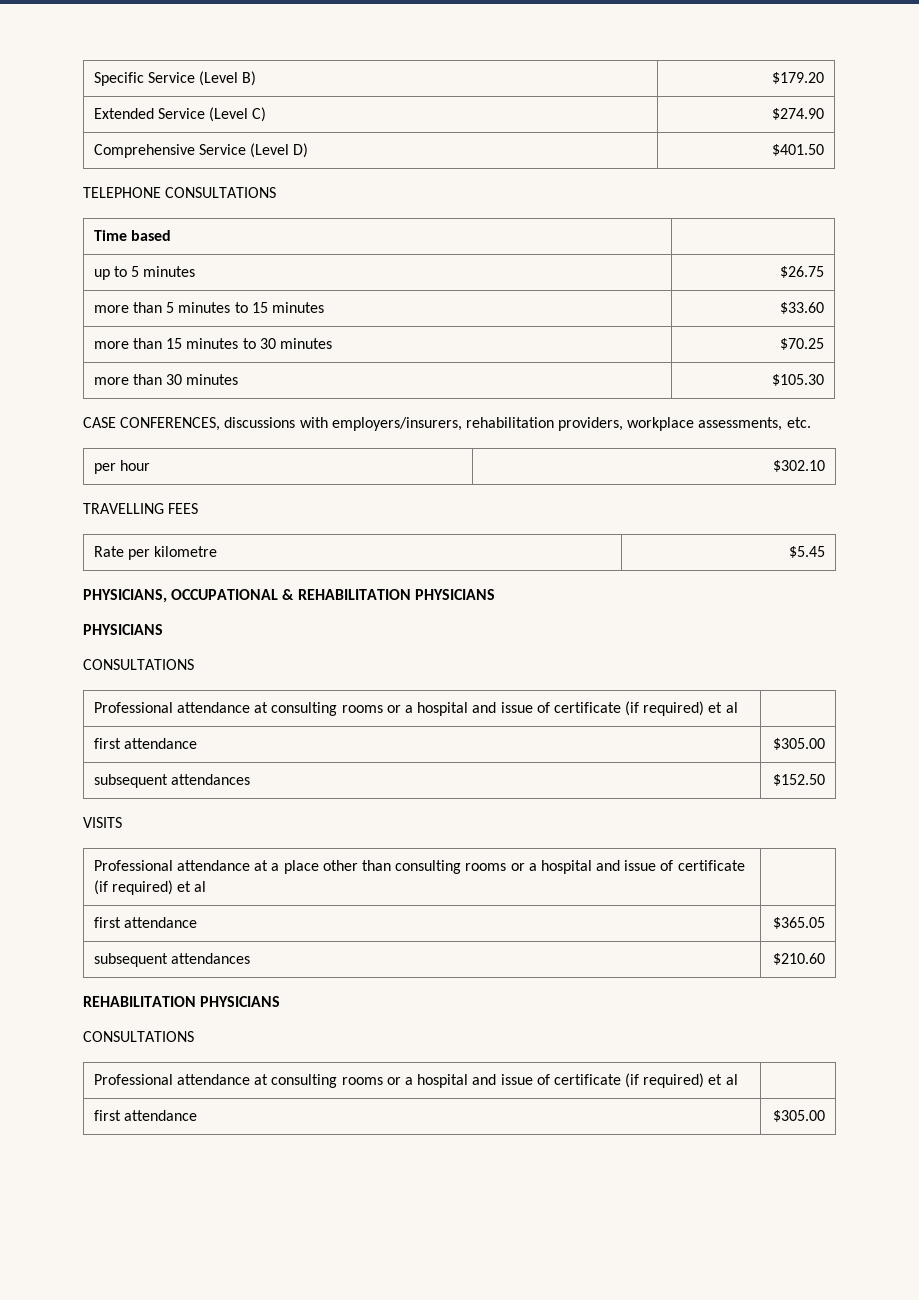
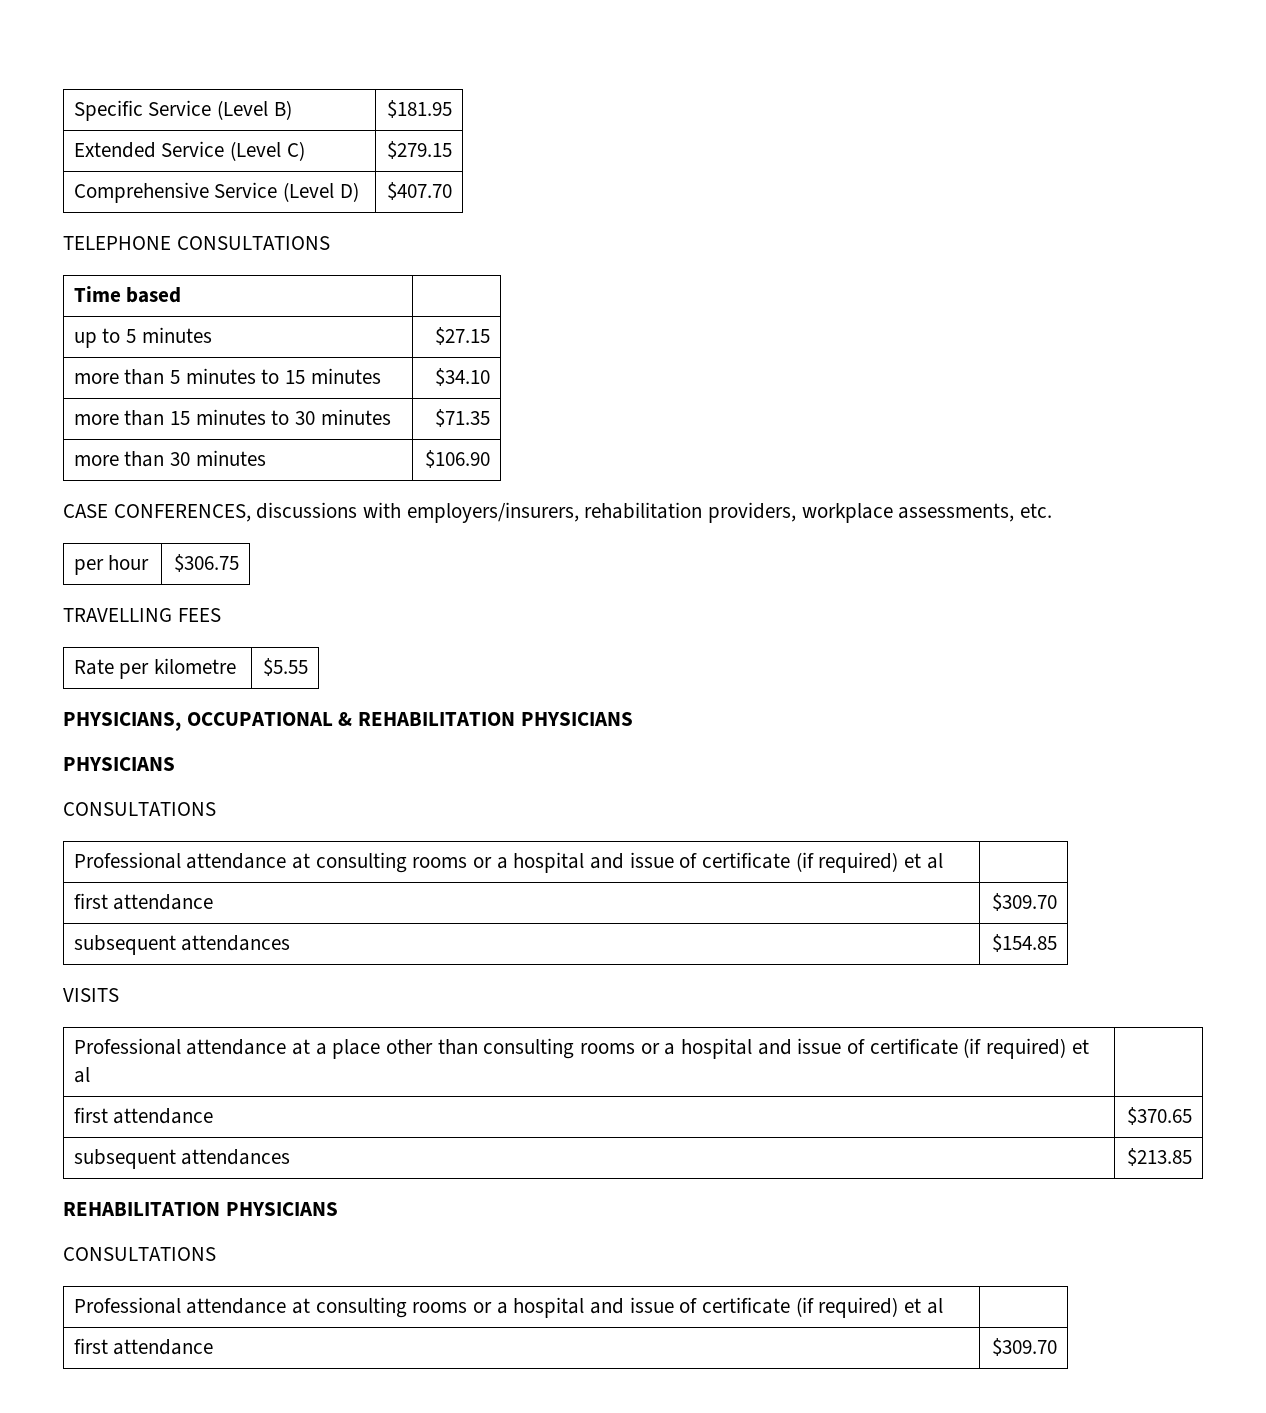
[772,72,825,84] $179.20 -> [387,100,453,118] $181.95
[772,108,825,120] $274.90 -> [387,141,453,159] $279.15
[772,144,825,156] $401.50 -> [387,182,453,200] $407.70
[780,266,825,278] $26.75 -> [435,327,491,345] $27.15
[780,302,825,314] $33.60 -> [435,368,491,386] $34.10
[780,338,825,350] $70.25 -> [435,409,491,427] $71.35
[772,374,825,386] $105.30 -> [425,450,491,468] $106.90
[773,460,826,472] $302.10 -> [174,554,240,572] $306.75
[789,546,826,558] $5.45 -> [263,658,309,676] $5.55
[773,738,826,750] [93,774,251,788] [773,774,826,786] $305.00 // subsequent attendances | $152.50 -> [992,893,1058,911] [73,935,291,955] [992,934,1058,952] $309.70 // subsequent attendances | $154.85
[773,917,826,929] [93,953,251,967] [773,953,826,965] $365.05 // subsequent attendances | $210.60 -> [1127,1107,1193,1125] [73,1149,291,1169] [1127,1148,1193,1166] $370.65 // subsequent attendances | $213.85
[773,1110,826,1122] $305.00 -> [992,1338,1058,1356] $309.70

